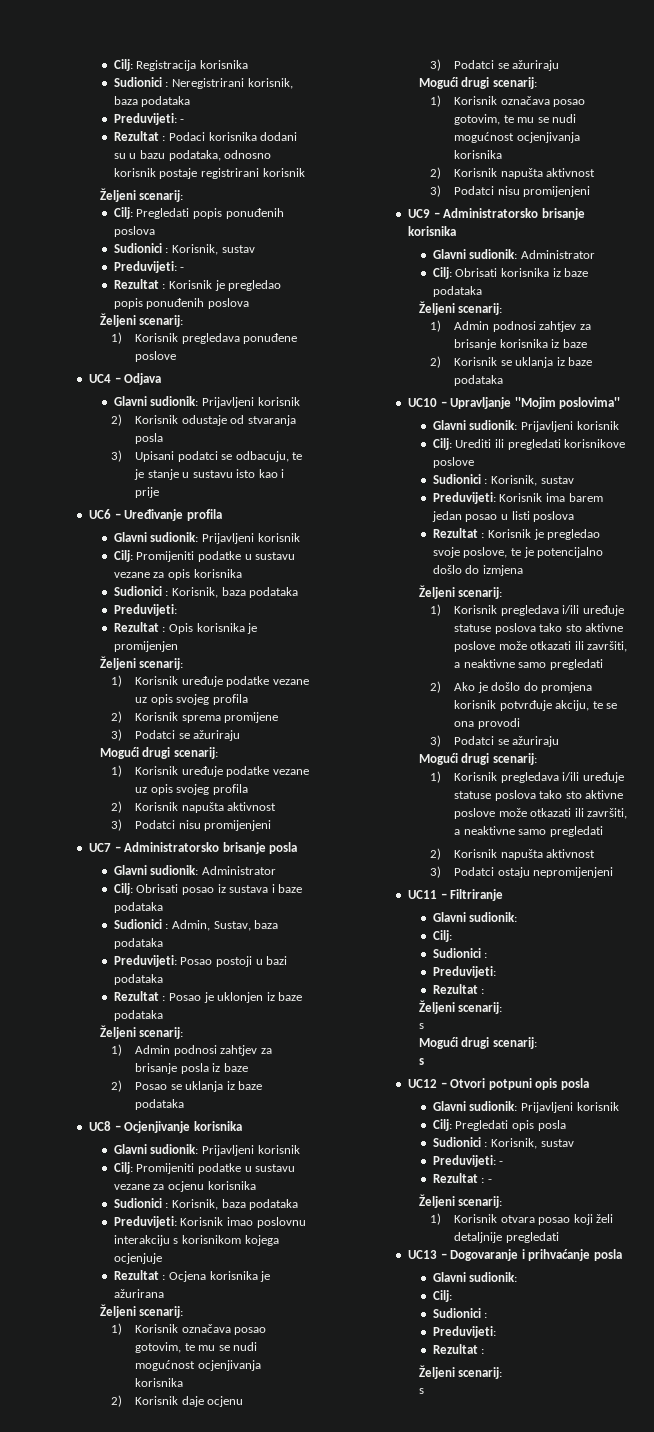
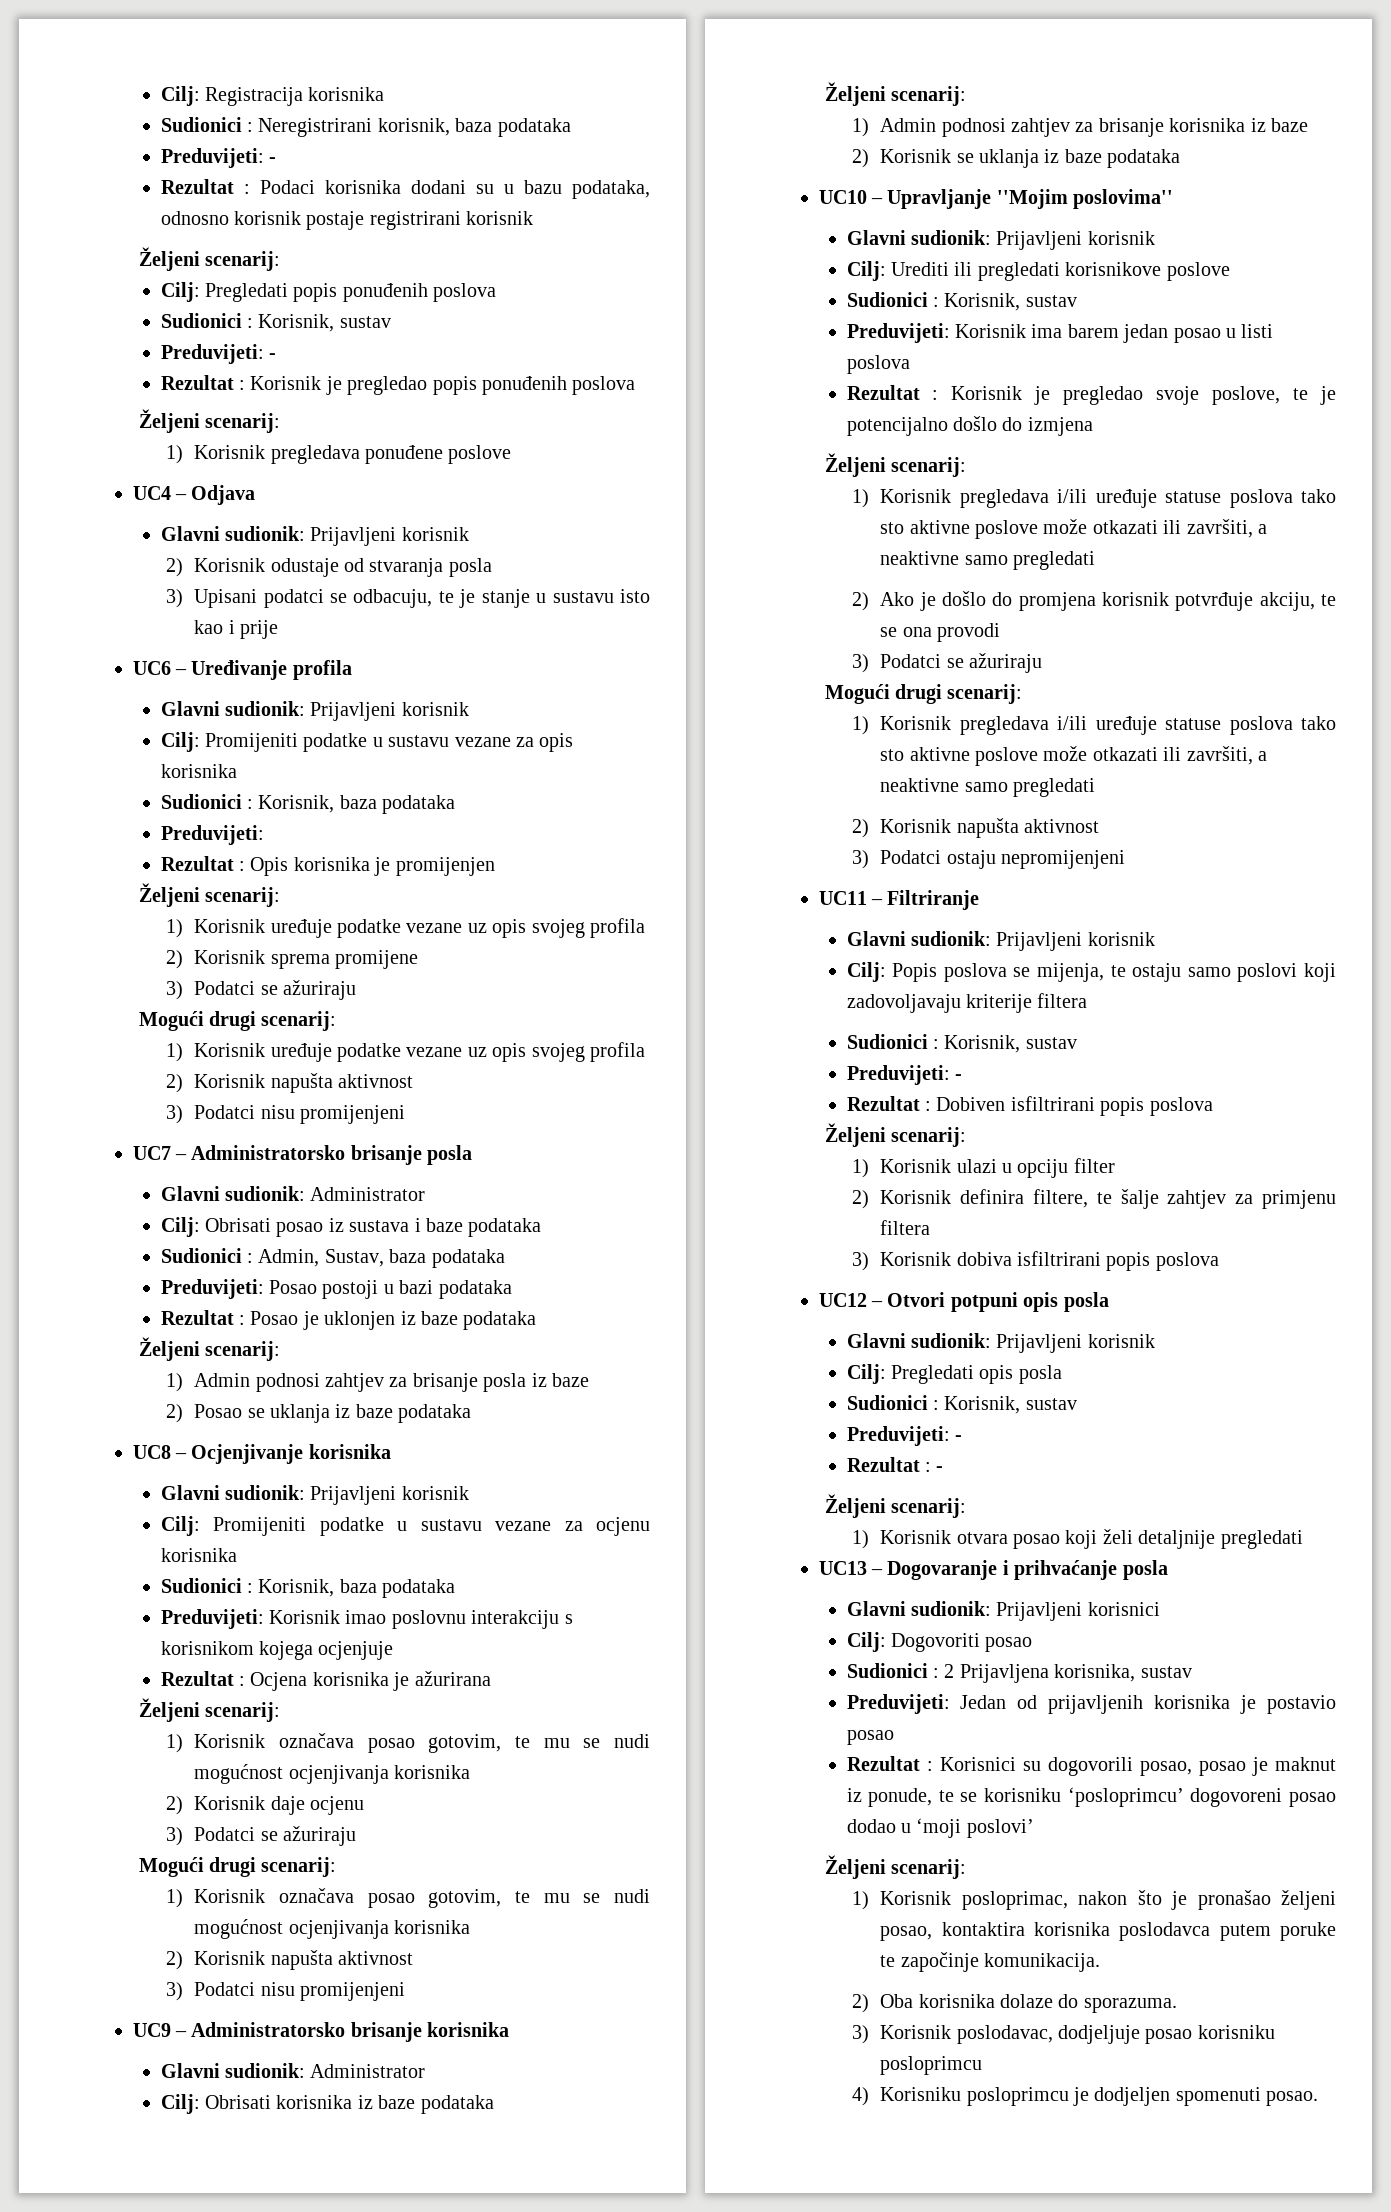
[432,930,452,942] [432,948,488,958] [432,966,496,978] [432,984,485,994] [418,1000,503,1014] [418,1023,424,1029] [418,1037,537,1049] [418,1058,424,1065] // Cilj: // Sudionici : // Preduvijeti: // Rezultat : // Željeni scenarij: // s // Mogući drugi scenarij: // s -> [996,932,1155,951] [846,962,1336,982] [846,993,1088,1013] [846,1034,1077,1053] [846,1065,962,1085] [846,1096,1213,1116] [824,1123,966,1147] [852,1158,1115,1178] [852,1189,1336,1209] [880,1220,931,1235] [852,1251,1219,1271] Prijavljeni korisnik // Cilj: Popis poslova se mijenja, te ostaju samo poslovi koji zadovoljavaju kriterije filtera // Sudionici : Korisnik, sustav // Preduvijeti: - // Rezultat : Dobiven isfiltrirani popis poslova // Željeni scenarij: // 1) Korisnik ulazi u opciju filter // 2) Korisnik definira filtere, te šalje zahtjev za primjenu filtera // 3) Korisnik dobiva isfiltrirani popis poslova
[432,1290,452,1302] [432,1308,488,1318] [432,1326,496,1338] [432,1344,485,1354] [418,1365,503,1379] [418,1388,424,1394] // Cilj: // Sudionici : // Preduvijeti: // Rezultat : // Željeni scenarij: // s -> [996,1602,1160,1621] [846,1632,1033,1652] [846,1663,1192,1683] [846,1694,1336,1714] [846,1730,894,1745] [846,1756,1336,1776] [846,1787,1336,1807] [846,1818,1034,1838] [824,1855,966,1879] [852,1890,1336,1910] [880,1922,1336,1941] [880,1952,1101,1972] [852,1994,1177,2013] [852,2025,1275,2044] [880,2056,983,2075] [852,2087,1319,2106] Prijavljeni korisnici // Cilj: Dogovoriti posao // Sudionici : 2 Prijavljena korisnika, sustav // Preduvijeti: Jedan od prijavljenih korisnika je postavio posao // Rezultat : Korisnici su dogovorili posao, posao je maknut iz ponude, te se korisniku ‘posloprimcu’ dogovoreni posao dodao u ‘moji poslovi’ // Željeni scenarij: // 1) Korisnik posloprimac, nakon što je pronašao željeni posao, kontaktira korisnika poslodavca putem poruke te započinje komunikacija. // 2) Oba korisnika dolaze do sporazuma. // 3) Korisnik poslodavac, dodjeljuje posao korisniku posloprimcu // 4) Korisniku posloprimcu je dodjeljen spomenuti posao.

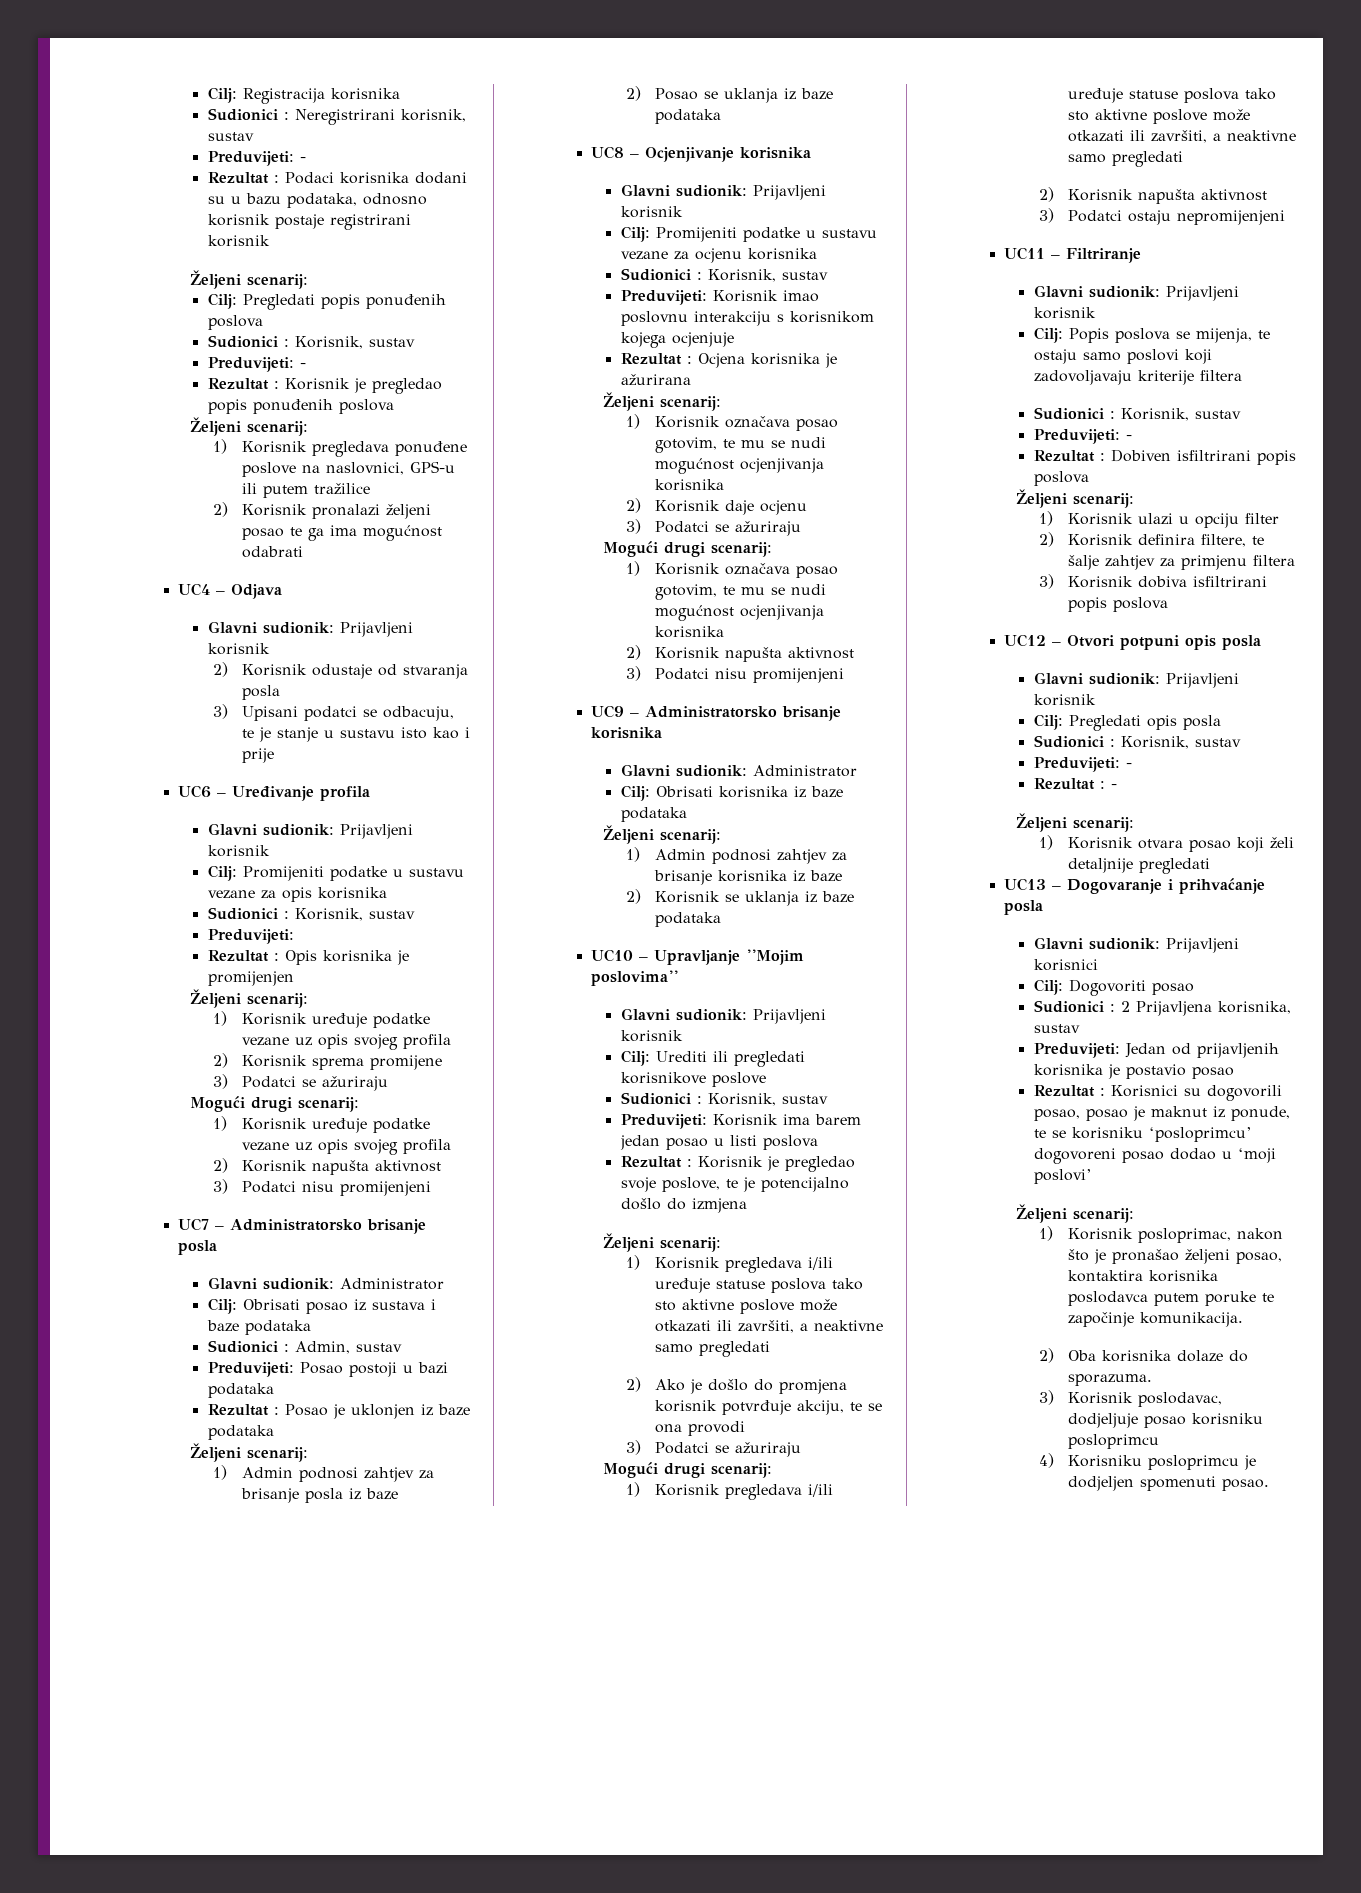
[455,118,571,137] baza podataka -> [207,132,254,141] sustav
(512, 454) none -> [302,461,456,475] [242,483,371,498] [212,502,432,519] [242,525,443,541] [242,546,304,558] na naslovnici, GPS-u ili putem tražilice // 2) Korisnik pronalazi željeni posao te ga ima mogućnost odabrati
[339,795,456,814] baza podataka -> [368,910,415,919] sustav
[324,1249,505,1268] Sustav, baza podataka -> [355,1343,402,1352] sustav
[339,1579,456,1598] baza podataka -> [781,271,828,280] sustav

